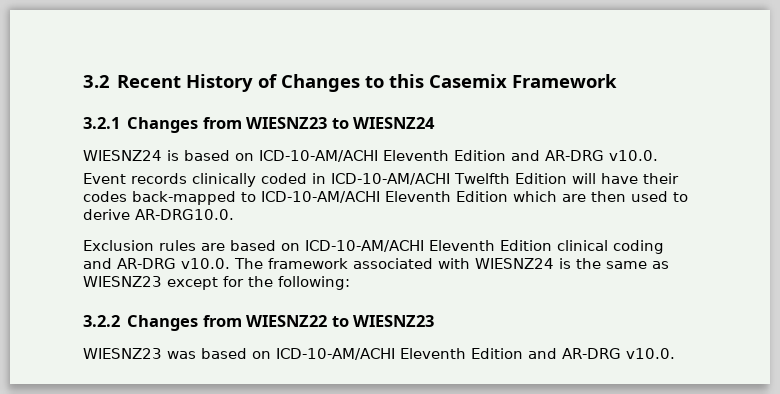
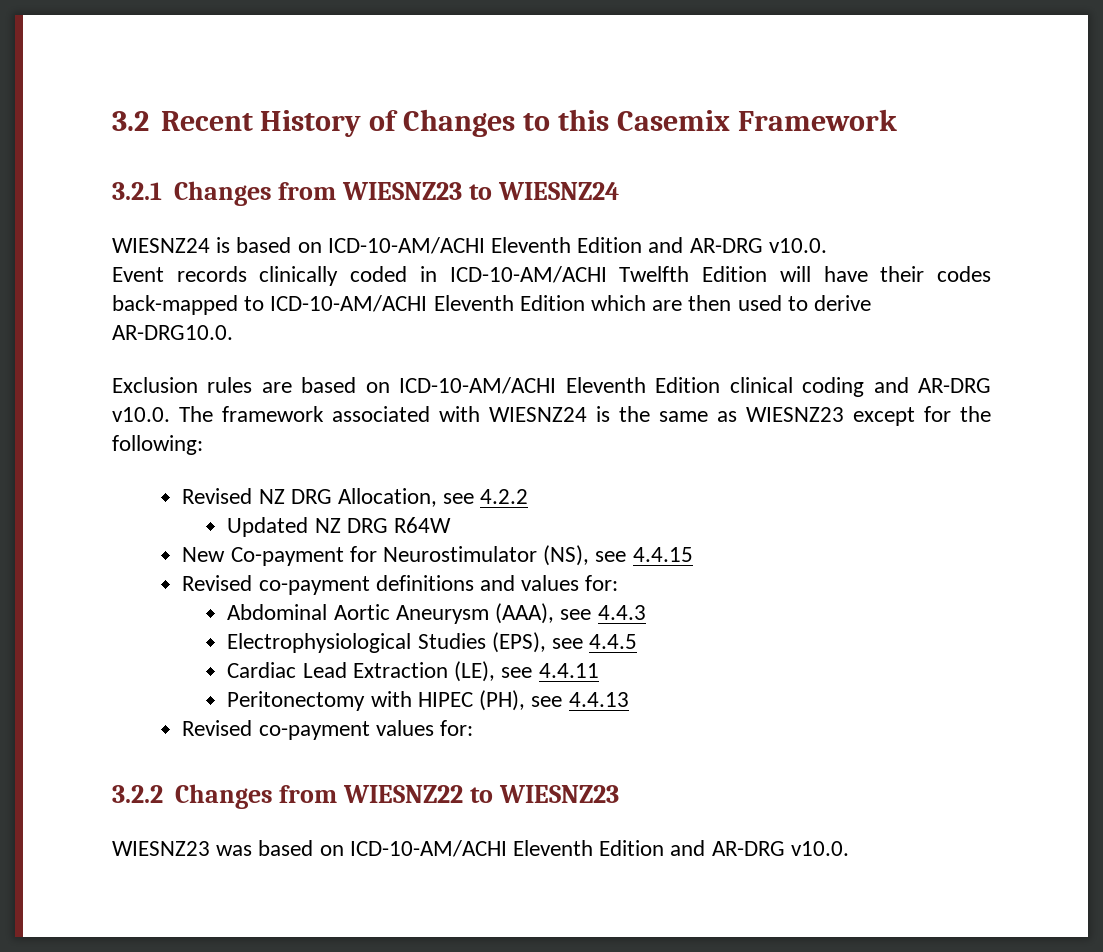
(350, 283) none -> [182,488,529,507] [227,517,452,537] [182,545,693,566] [182,575,619,595] [227,603,646,624] [227,632,638,653] [227,661,599,682] [227,690,629,711] [182,720,474,740] // Revised NZ DRG Allocation, see 4.2.2 // Updated NZ DRG R64W // New Co-payment for Neurostimulator (NS), see 4.4.15 // Revised co-payment definitions and values for: // Abdominal Aortic Aneurysm (AAA), see 4.4.3 // Electrophysiological Studies (EPS), see 4.4.5 // Cardiac Lead Extraction (LE), see 4.4.11 // Peritonectomy with HIPEC (PH), see 4.4.13 // Revised co-payment values for:

